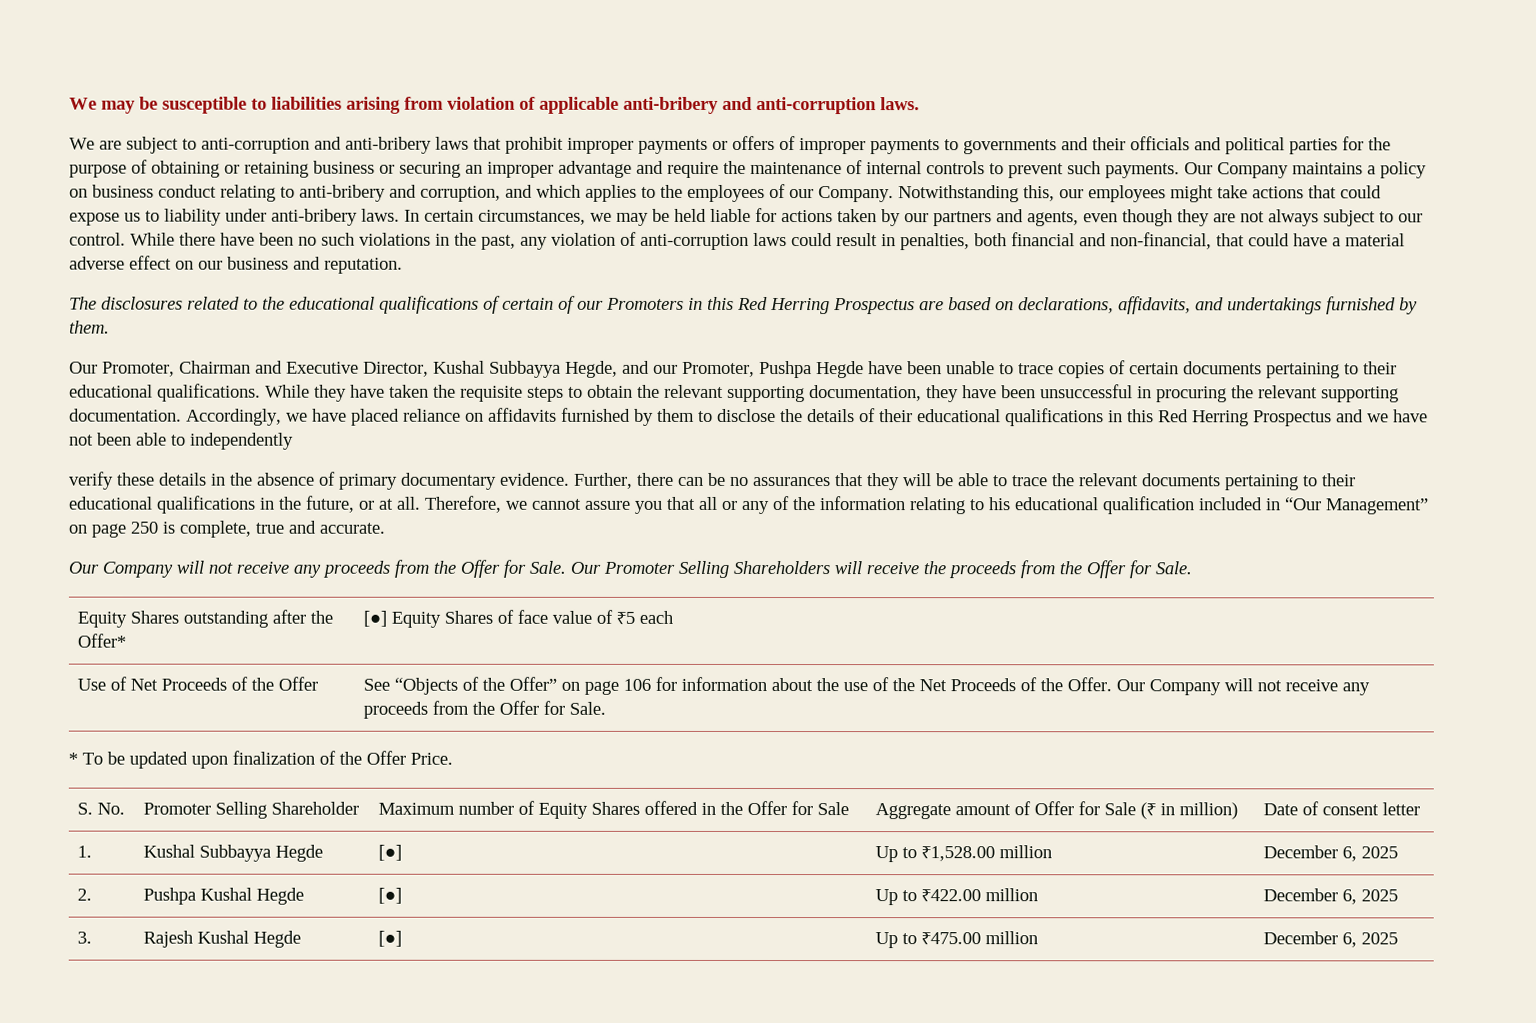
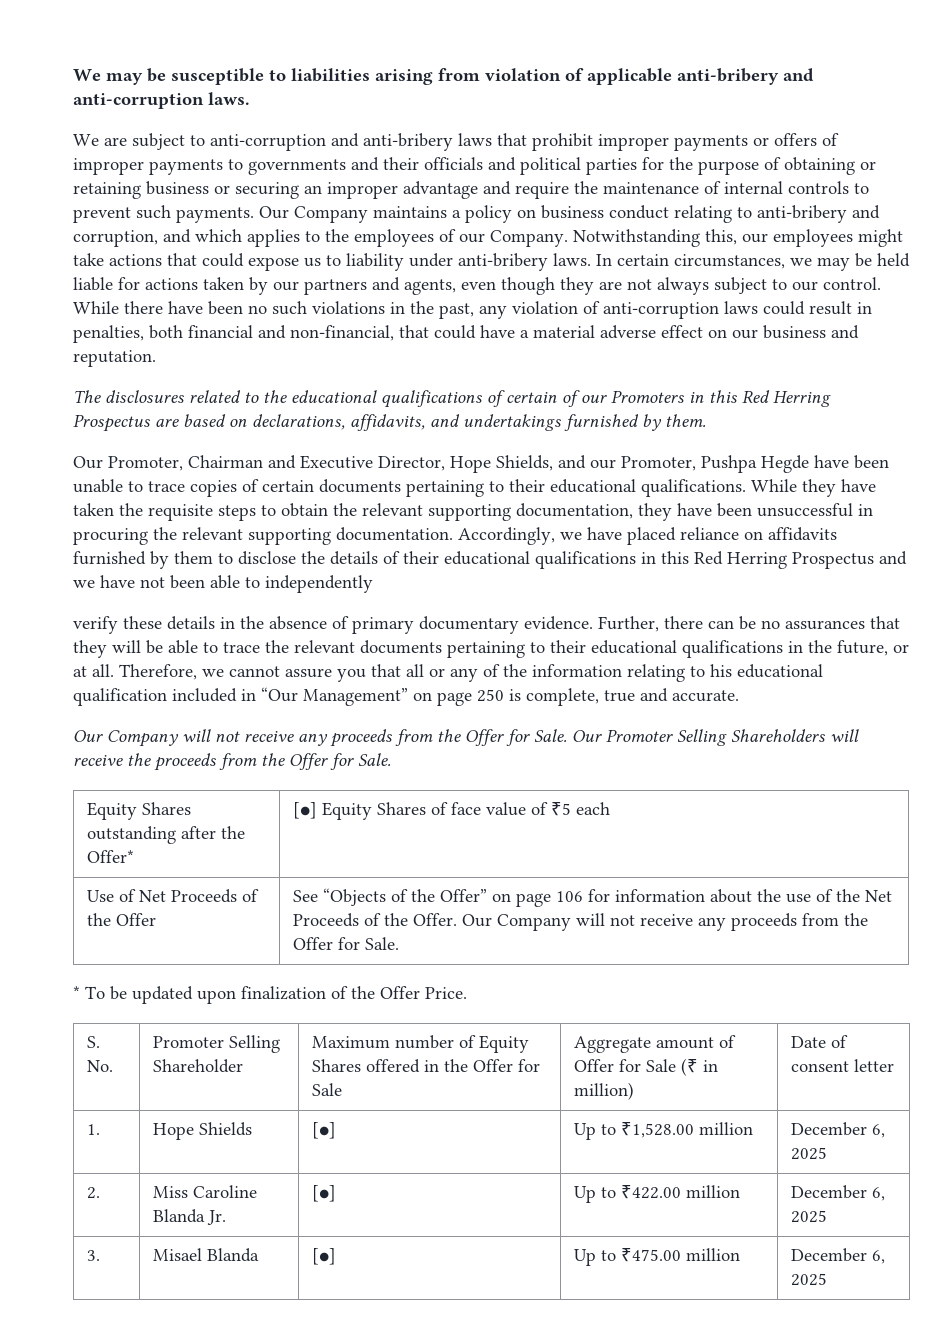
[433,360,618,378] Kushal Subbayya Hegde, -> [450,455,553,473] Hope Shields,
[142,844,323,862] Kushal Subbayya Hegde -> [152,1122,252,1140] Hope Shields
[142,887,304,905] Pushpa Kushal Hegde -> [152,1185,257,1198] [152,1209,226,1225] Miss Caroline Blanda Jr.
[142,930,301,948] Rajesh Kushal Hegde -> [152,1248,259,1262] Misael Blanda

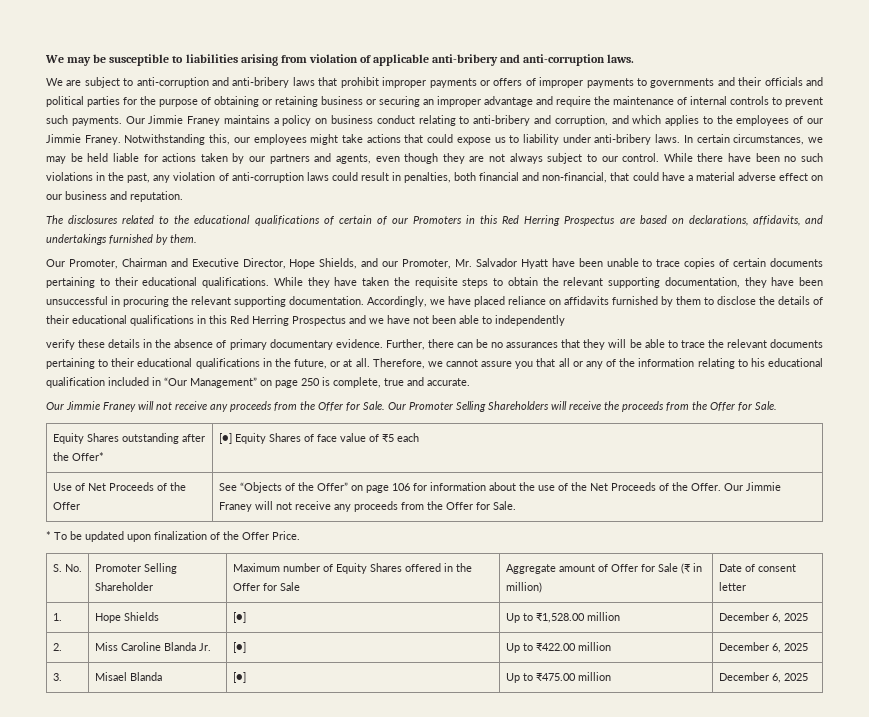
[294,206,368,223] Company -> [148,115,221,126] Jimmie Franey
[490,230,568,247] Company. -> [46,134,121,145] Jimmie Franey.
[701,455,809,473] Pushpa Hegde -> [455,258,548,269] Mr. Salvador Hyatt
[107,730,179,747] Company -> [66,401,136,412] Jimmie Franey
[496,914,571,931] Company -> [745,482,781,491] [218,502,252,512] Jimmie Franey

